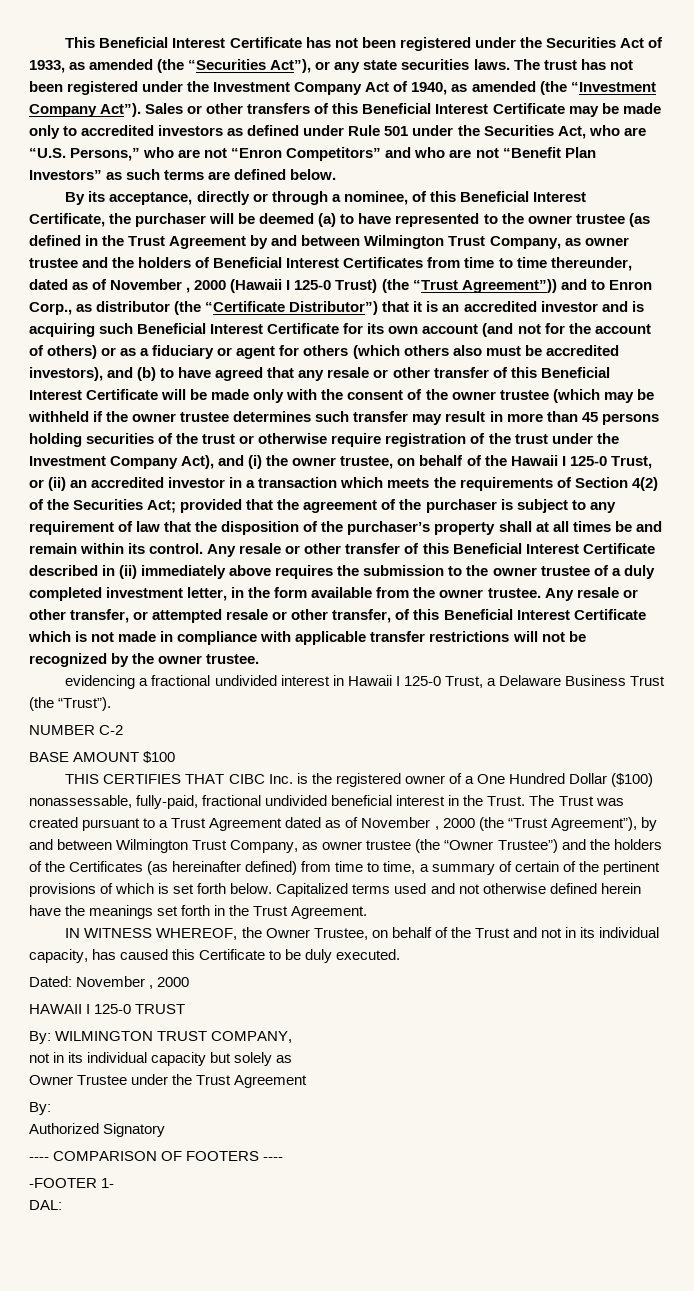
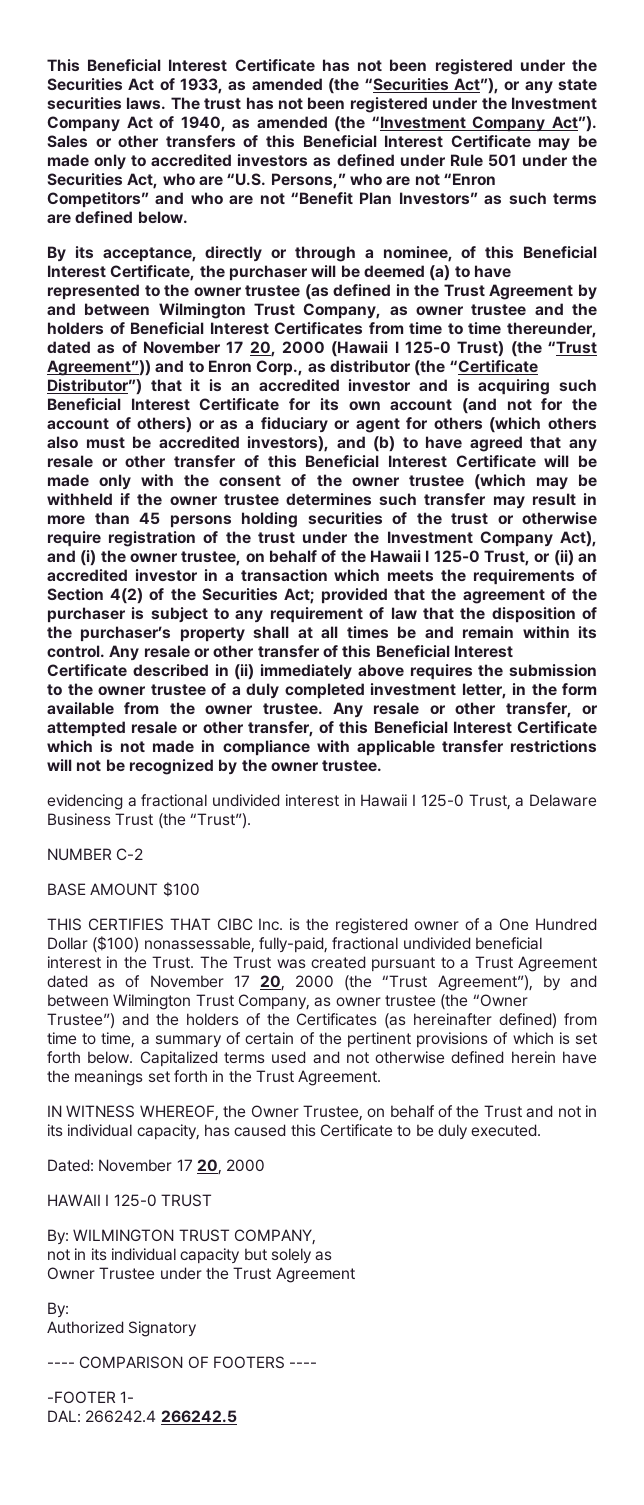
[186,287,191,293] , -> [226,341,276,357] 17 20,
[434,826,439,830] , -> [233,975,285,991] 17 20,
[149,985,154,989] , -> [176,1159,222,1175] 17 20,
(62, 1205) none -> [85,1410,237,1423] 266242.4 266242.5

